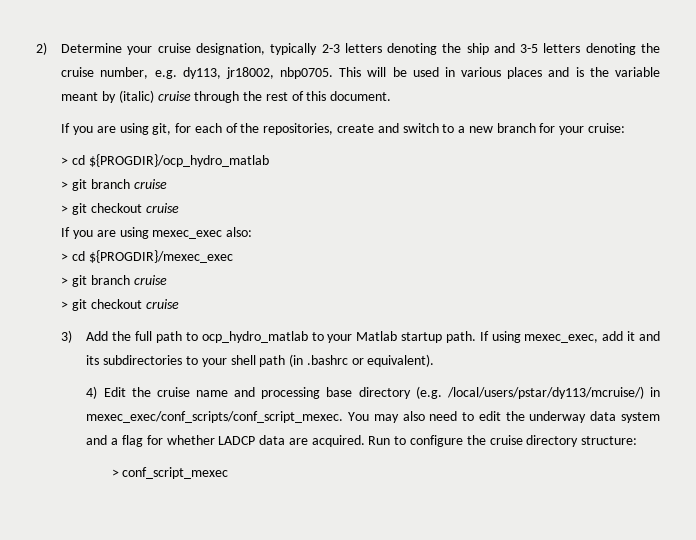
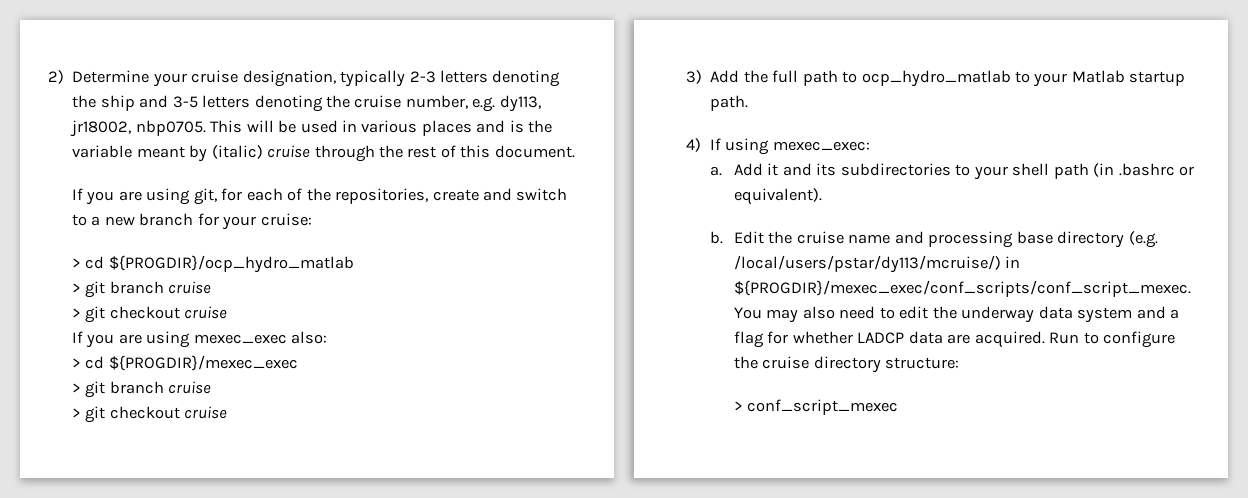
(476, 337) none -> [686,138,702,152] // 4)
[524,331,624,343] mexec_exec, add -> [772,141,870,151] [710,163,764,176] mexec_exec: // a. Add
[86,386,98,399] 4) -> [710,231,724,244] b.
[86,411,344,423] mexec_exec/conf_scripts/conf_script_mexec. -> [734,280,1192,297] ${PROGDIR}/mexec_exec/conf_scripts/conf_script_mexec.

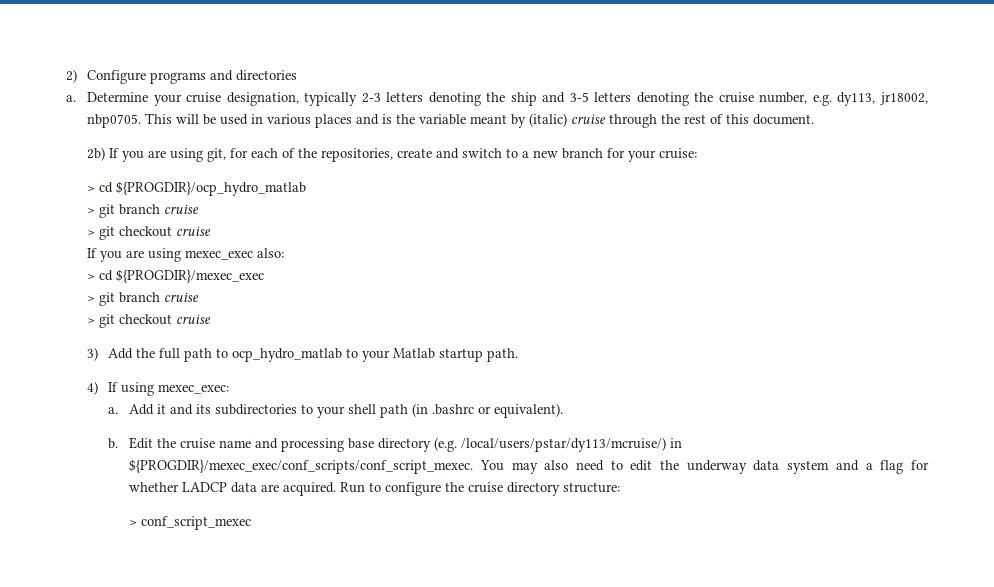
(64, 77) none -> [87,70,298,84] [66,95,76,102] Configure programs and directories // a.
(575, 151) none -> [87,147,106,161] 2b)

